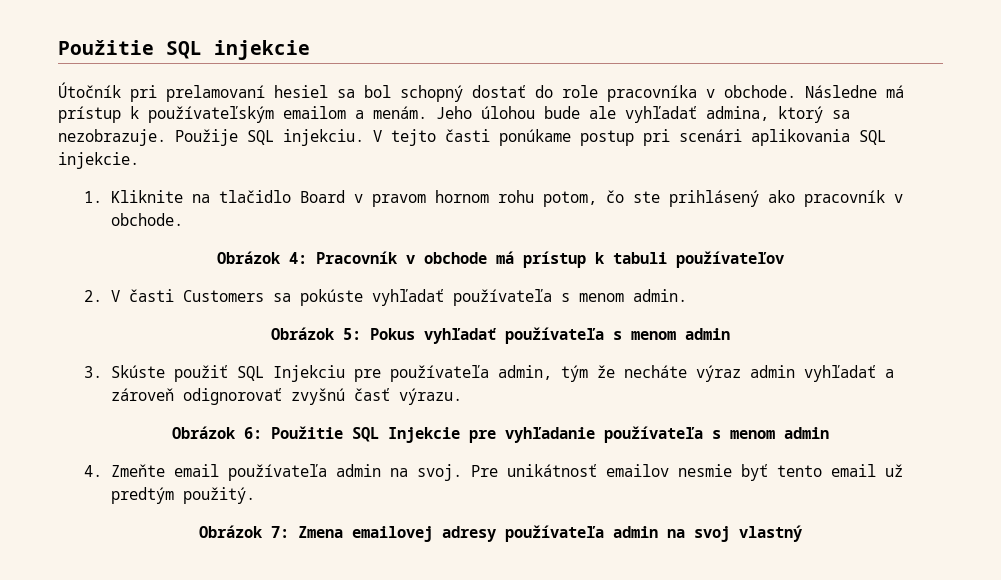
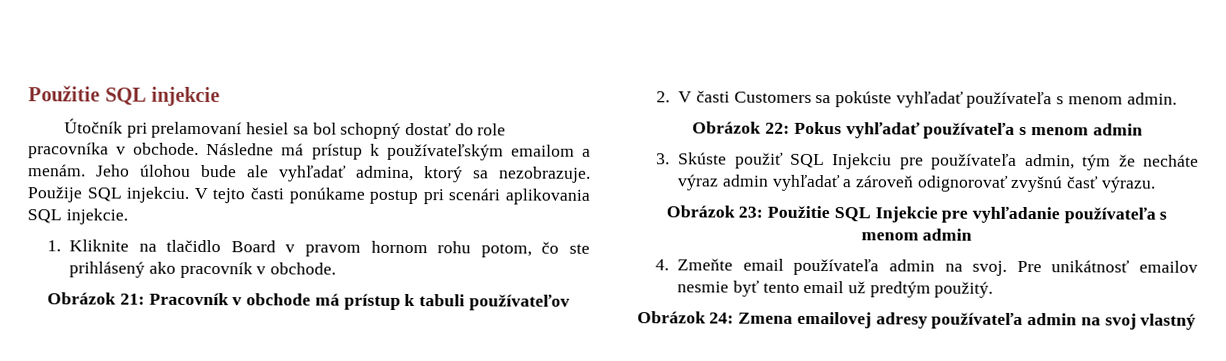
[289,252,307,264] 4: -> [119,293,145,305] 21:
[343,328,361,340] 5: -> [765,122,791,134] 22:
[244,427,262,439] 6: -> [738,206,764,218] 23:
[271,526,289,538] 7: -> [709,312,735,324] 24:

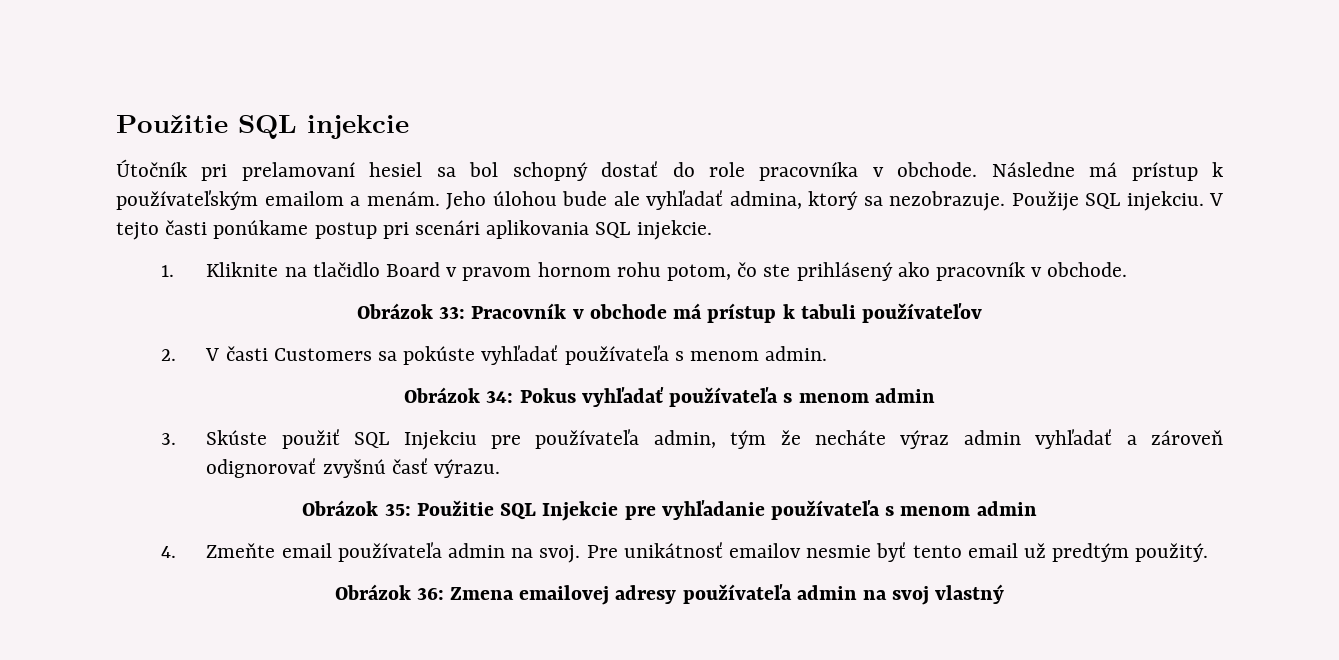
[119,293,145,305] 21: -> [439,307,466,319] 33:
[765,122,791,134] 22: -> [486,391,514,403] 34:
[738,206,764,218] 23: -> [384,504,411,516] 35:
[709,312,735,324] 24: -> [416,587,444,600] 36:

